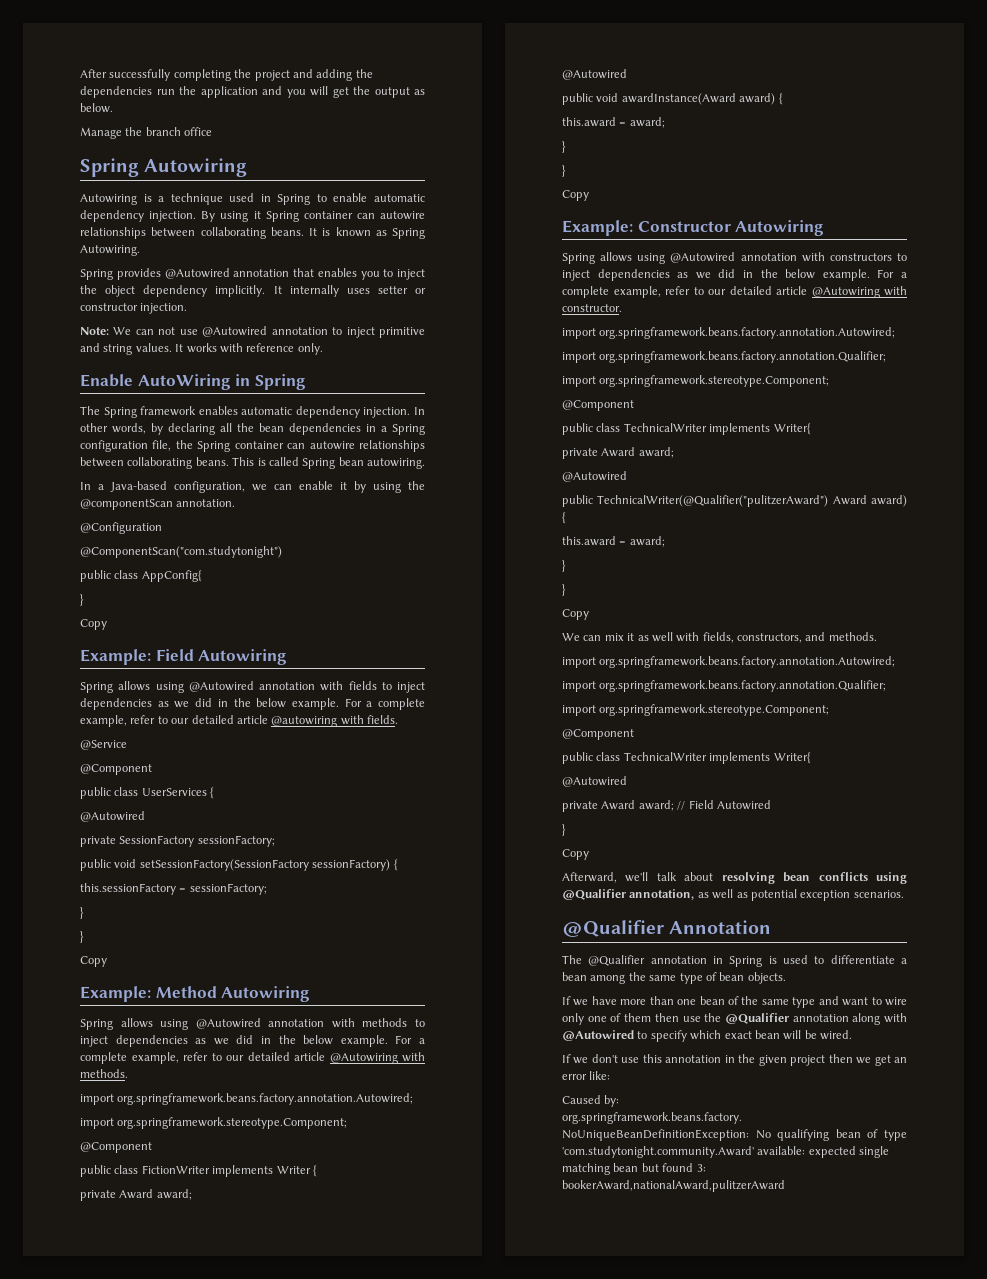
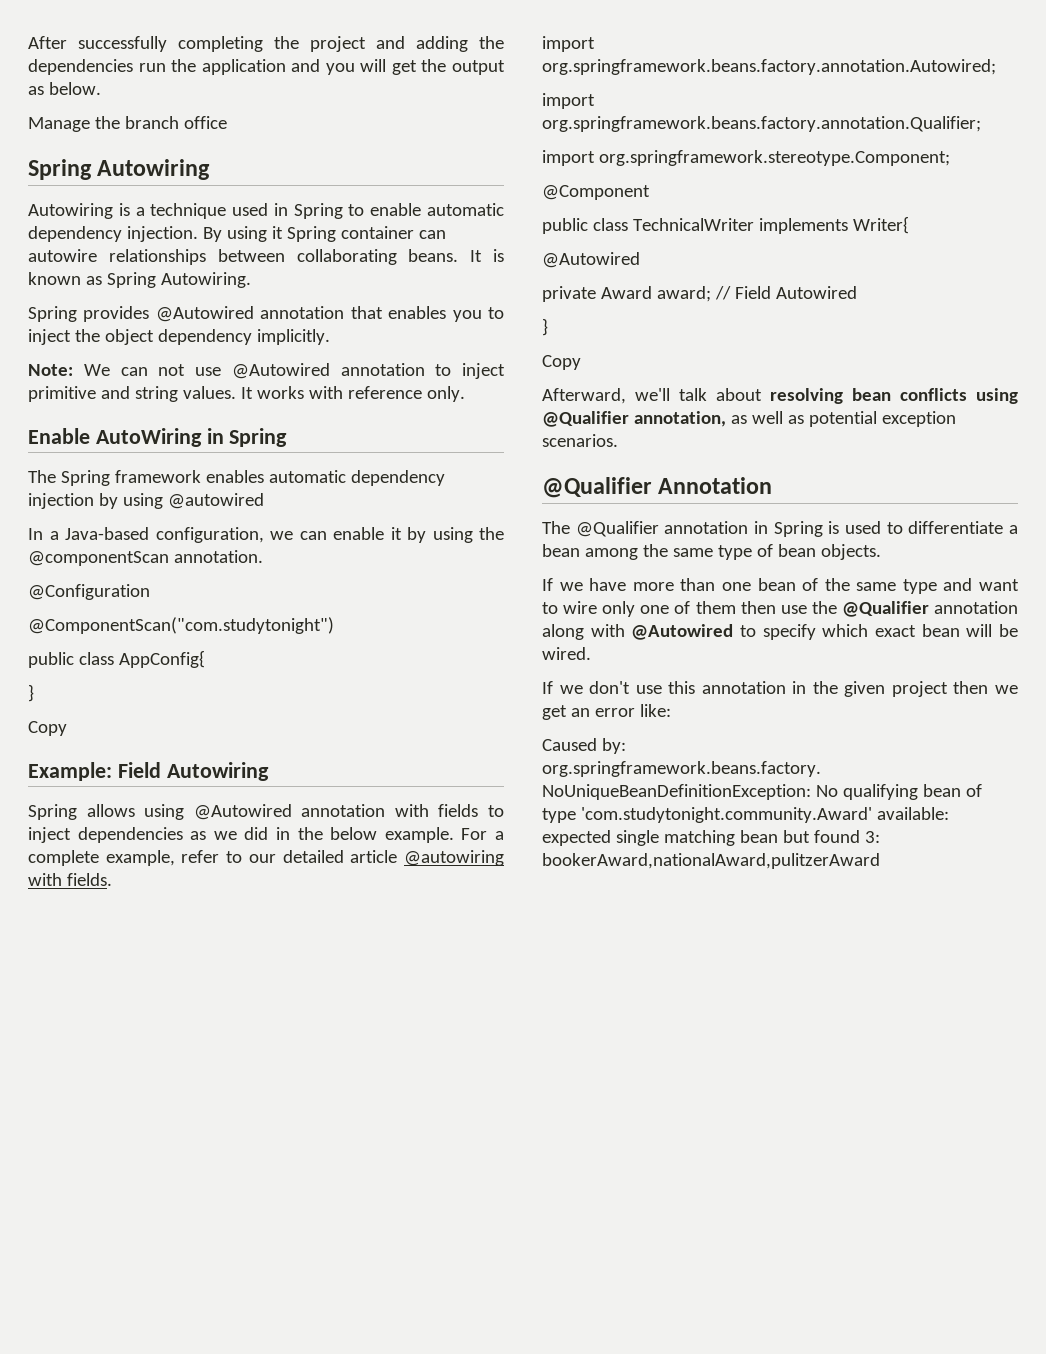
[273,285,426,297] [80,303,188,314] It internally uses setter or constructor injection. -> (330, 337) none
[363,407,425,418] [80,423,425,435] [80,440,425,452] [80,457,425,469] injection. In other words, by declaring all the bean dependencies in a Spring configuration file, the Spring container can autowire relationships between collaborating beans. This is called Spring bean autowiring. -> [28,493,264,509] injection by using @autowired
[80,740,127,750] [80,764,152,775] [80,787,215,799] [80,811,145,822] [80,835,275,847] [80,859,398,871] [80,883,267,895] [80,907,84,919] [80,931,84,943] [80,956,107,967] [80,986,311,1002] [80,1018,425,1030] [80,1035,425,1047] [80,1052,425,1064] [80,1069,128,1078] [80,1093,414,1105] [80,1117,348,1129] [80,1142,152,1153] [80,1165,317,1177] [80,1189,192,1201] [562,69,627,80] [562,93,783,105] [562,117,665,128] [562,141,566,153] [562,165,566,177] [562,190,589,201] [562,220,825,236] [562,252,907,264] [562,269,907,281] [562,286,907,298] [562,304,622,312] [562,327,896,339] [562,351,887,363] [562,375,830,387] [562,400,634,411] [562,423,811,435] [562,447,674,459] [562,471,627,482] [562,495,907,507] [562,512,566,524] [562,536,665,547] [562,560,566,572] [562,584,566,596] [562,609,589,620] [562,632,877,643] // @Service // @Component // public class UserServices { // @Autowired // private SessionFactory sessionFactory; // public void setSessionFactory(SessionFactory sessionFactory) { // this.sessionFactory = sessionFactory; // } // } // Copy // Example: Method Autowiring // Spring allows using @Autowired annotation with methods to inject dependencies as we did in the below example. For a complete example, refer to our detailed article @Autowiring with methods. // import org.springframework.beans.factory.annotation.Autowired; // import org.springframework.stereotype.Component; // @Component // public class FictionWriter implements Writer { // private Award award; // @Autowired // public void awardInstance(Award award) { // this.award = award; // } // } // Copy // Example: Constructor Autowiring // Spring allows using @Autowired annotation with constructors to inject dependencies as we did in the below example. For a complete example, refer to our detailed article @Autowiring with constructor. // import org.springframework.beans.factory.annotation.Autowired; // import org.springframework.beans.factory.annotation.Qualifier; // import org.springframework.stereotype.Component; // @Component // public class TechnicalWriter implements Writer{ // private Award award; // @Autowired // public TechnicalWriter(@Qualifier("pulitzerAward") Award award) { // this.award = award; // } // } // Copy // We can mix it as well with fields, constructors, and methods. -> (112, 879) none

